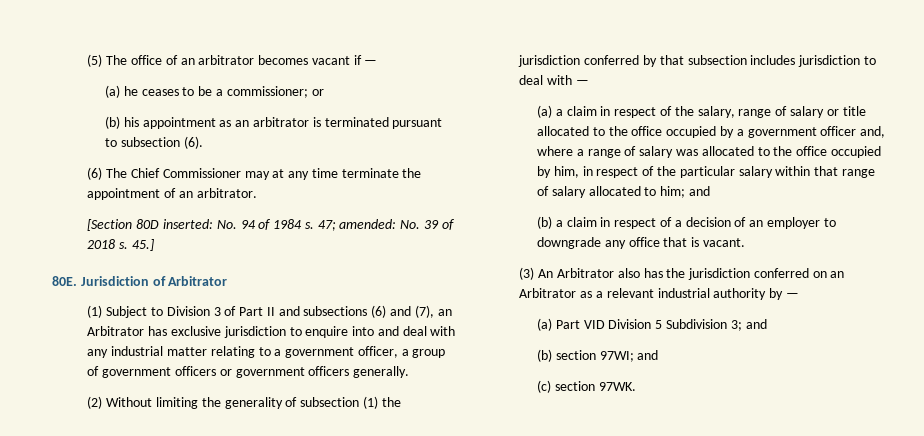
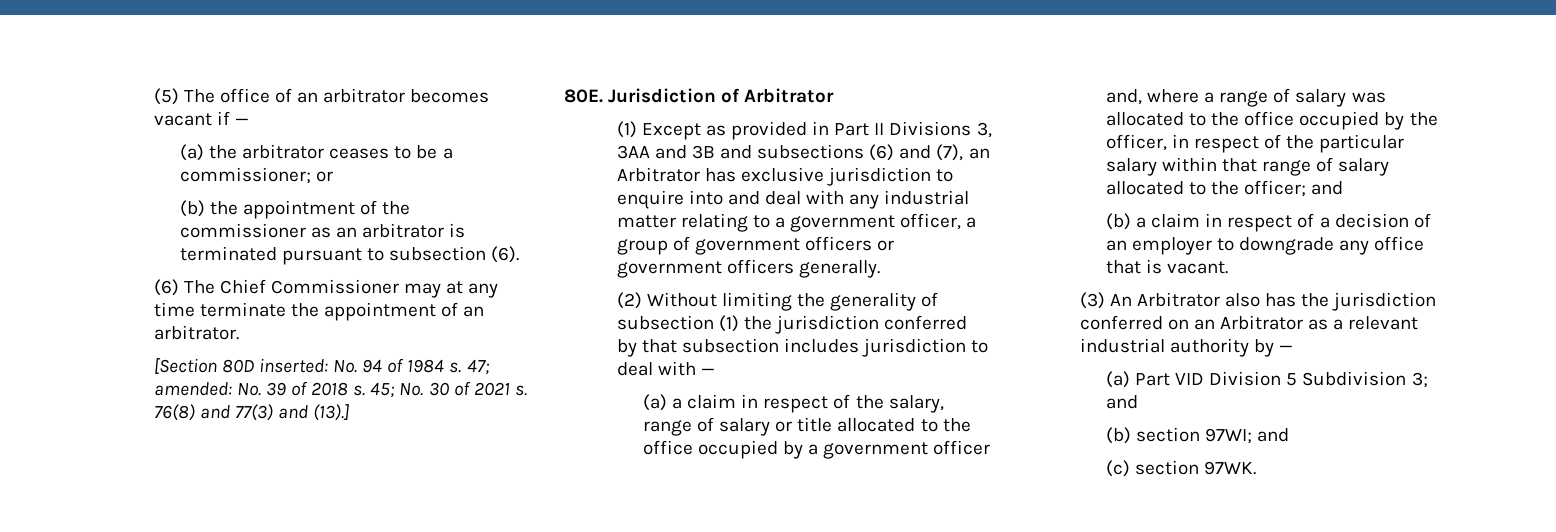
[123,86,138,96] he -> [208,144,325,159] the arbitrator
[123,117,216,129] his appointment -> [209,200,411,219] [179,223,306,238] the appointment of the commissioner
[131,239,154,251] 45.] -> [370,381,527,398] [153,404,350,421] 45; No. 30 of 2021 s. 76(8) and 77(3) and (13).]
[106,306,275,318] Subject to Division 3 of Part II -> [641,121,992,140] [616,145,715,159] Except as provided in Part II Divisions 3, 3AA and 3B
[553,166,579,178] him, -> [1409,112,1438,126] [1105,134,1167,151] the officer,
[660,186,686,198] him; -> [1211,180,1307,197] the officer;

